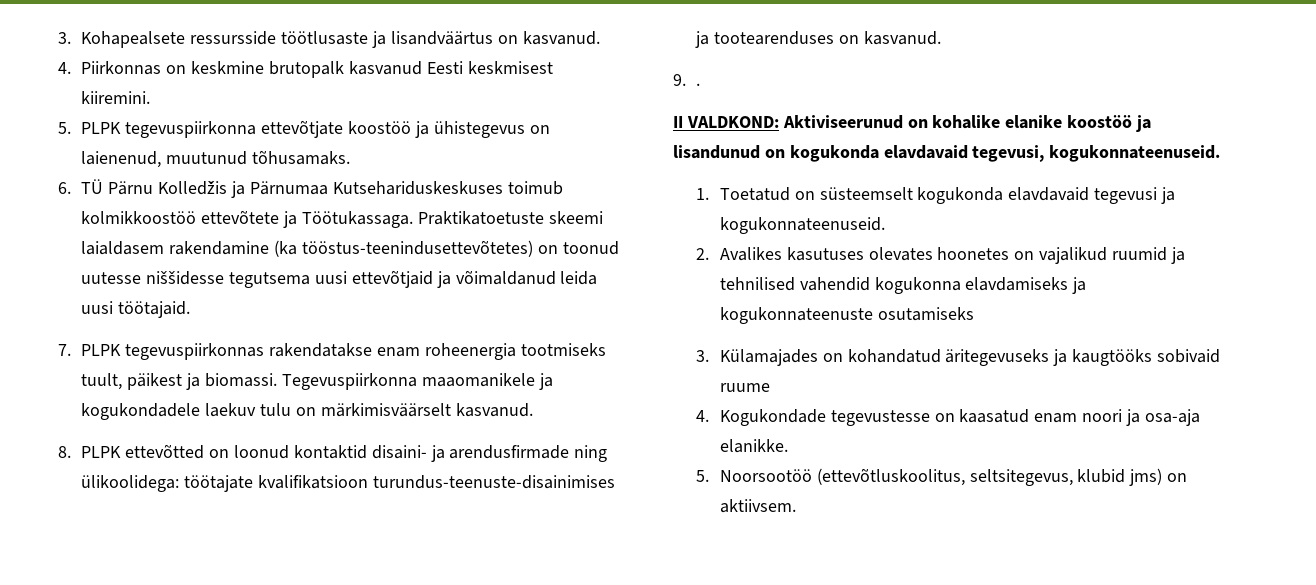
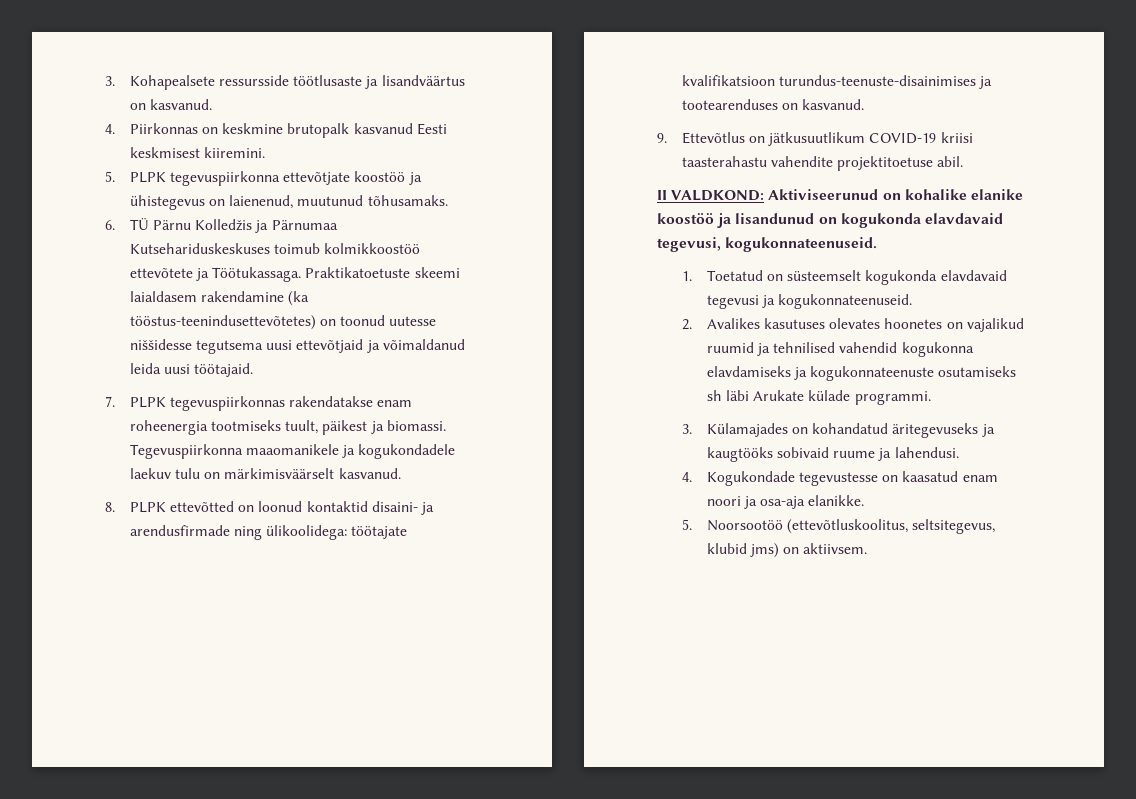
[696,83,701,86] . -> [681,132,973,146] [681,156,964,171] Ettevõtlus on jätkusuutlikum COVID-19 kriisi taasterahastu vahendite projektitoetuse abil.
(974, 314) none -> [706,390,931,405] sh läbi Arukate külade programmi.
(770, 387) none -> [878,447,959,461] ja lahendusi.

